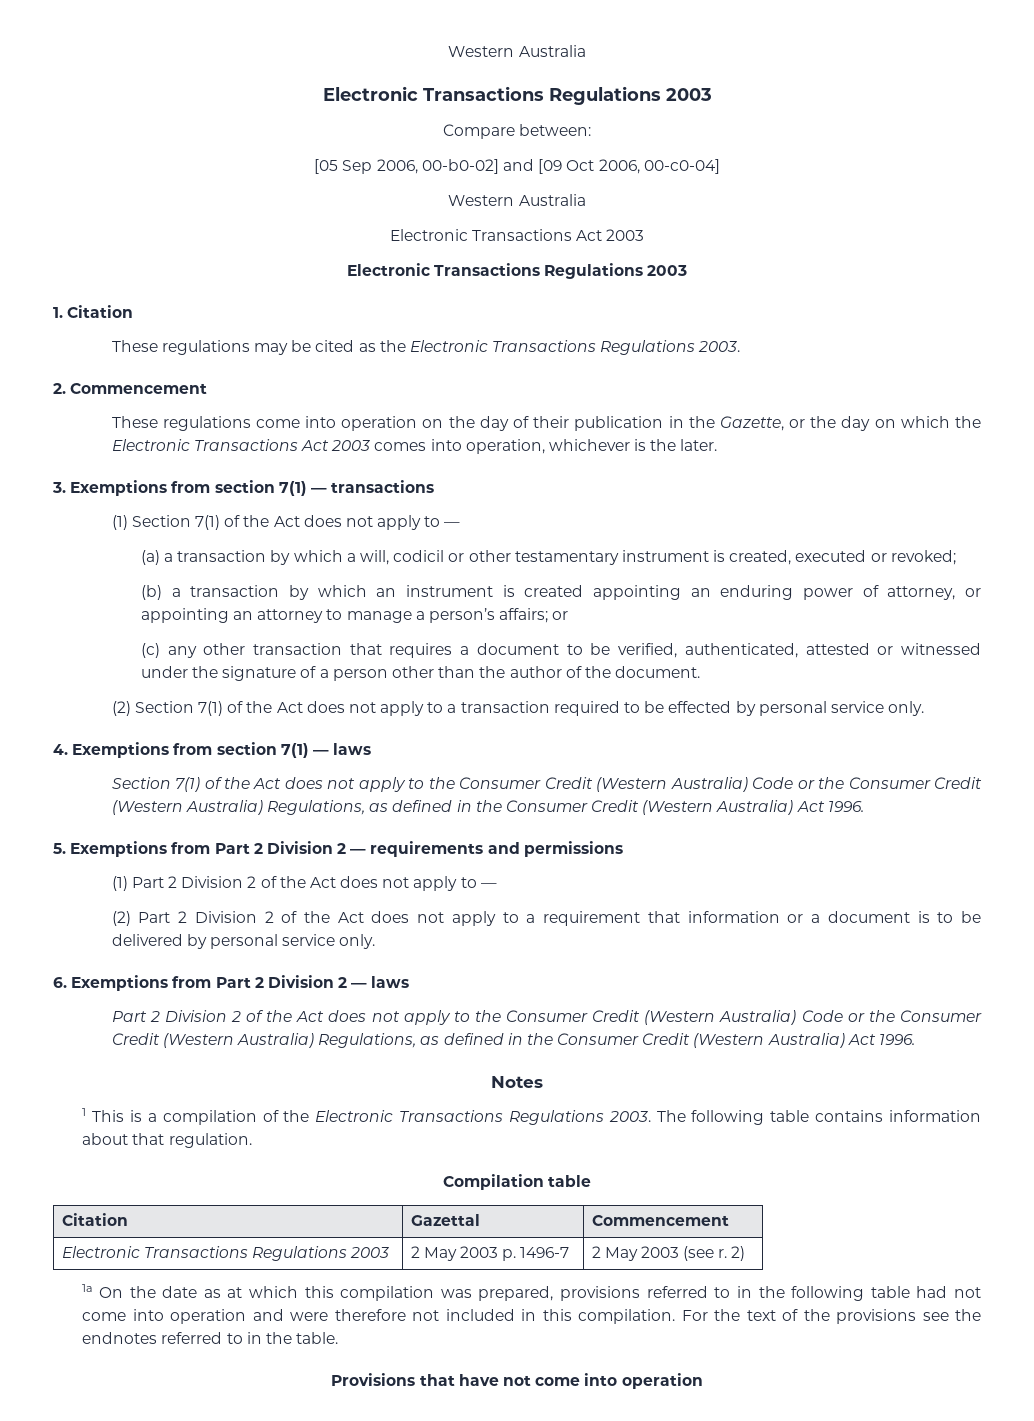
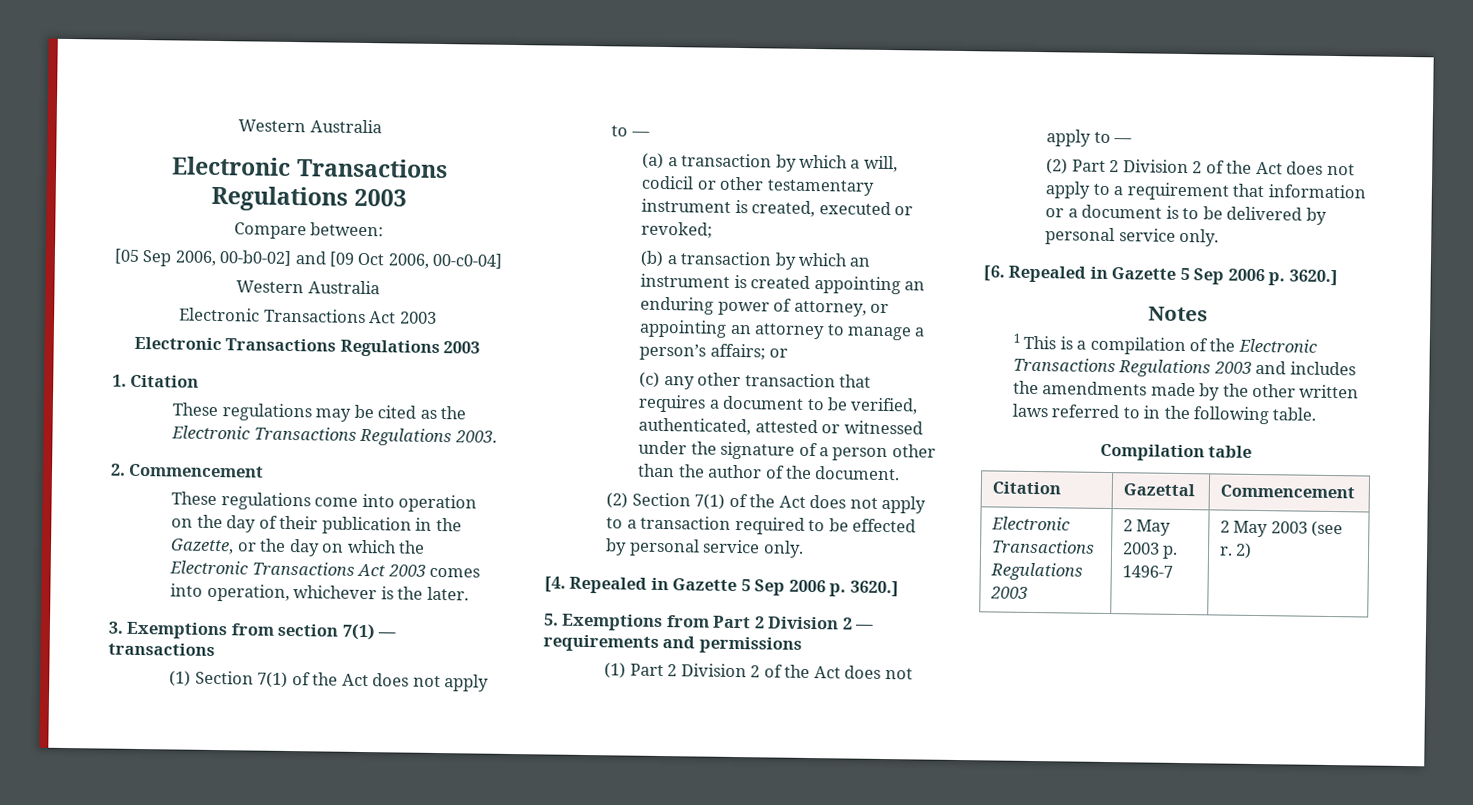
[53,742,372,758] [111,777,982,792] [111,800,864,815] 4. Exemptions from section 7(1) — laws // Section 7(1) of the Act does not apply to the Consumer Credit (Western Australia) Code or the Consumer Credit (Western Australia) Regulations, as defined in the Consumer Credit (Western Australia) Act 1996. -> [544,576,899,598] [4. Repealed in Gazette 5 Sep 2006 p. 3620.]
[53,975,410,991] [111,1010,982,1025] [111,1033,915,1048] 6. Exemptions from Part 2 Division 2 — laws // Part 2 Division 2 of the Act does not apply to the Consumer Credit (Western Australia) Code or the Consumer Credit (Western Australia) Regulations, as defined in the Consumer Credit (Western Australia) Act 1996. -> [983,265,1338,287] [6. Repealed in Gazette 5 Sep 2006 p. 3620.]
[608,1110,982,1125] [82,1133,252,1148] 2003. The following table contains information about that regulation. -> [1213,360,1356,376] [1012,380,1360,401] [1011,403,1317,425] 2003 and includes the amendments made by the other written laws referred to in the following table.
[82,1284,982,1301] [82,1309,981,1324] [82,1332,339,1344] [331,1373,703,1389] // 1a On the date as at which this compilation was prepared, provisions referred to in the following table had not come into operation and were therefore not included in this compilation. For the text of the provisions see the endnotes referred to in the table. // Provisions that have not come into operation -> (1253, 550) none

